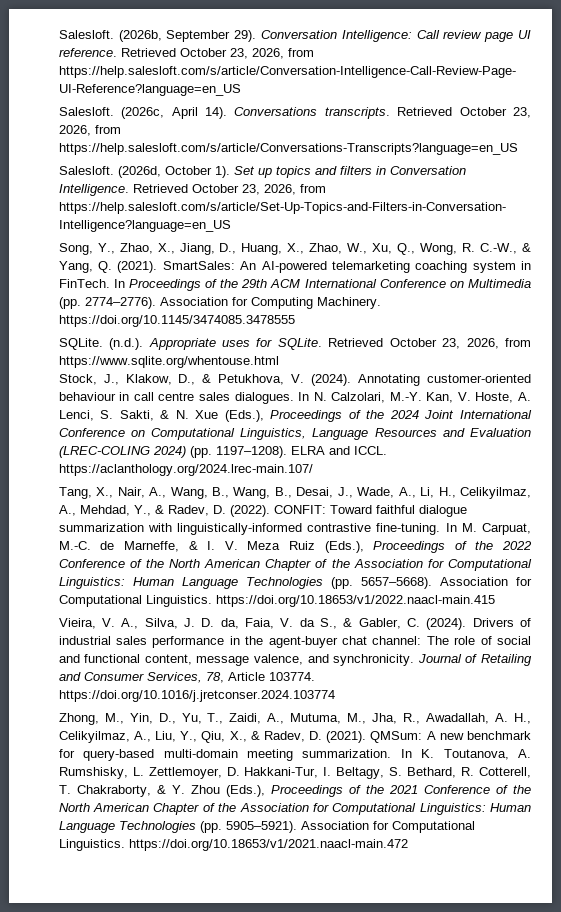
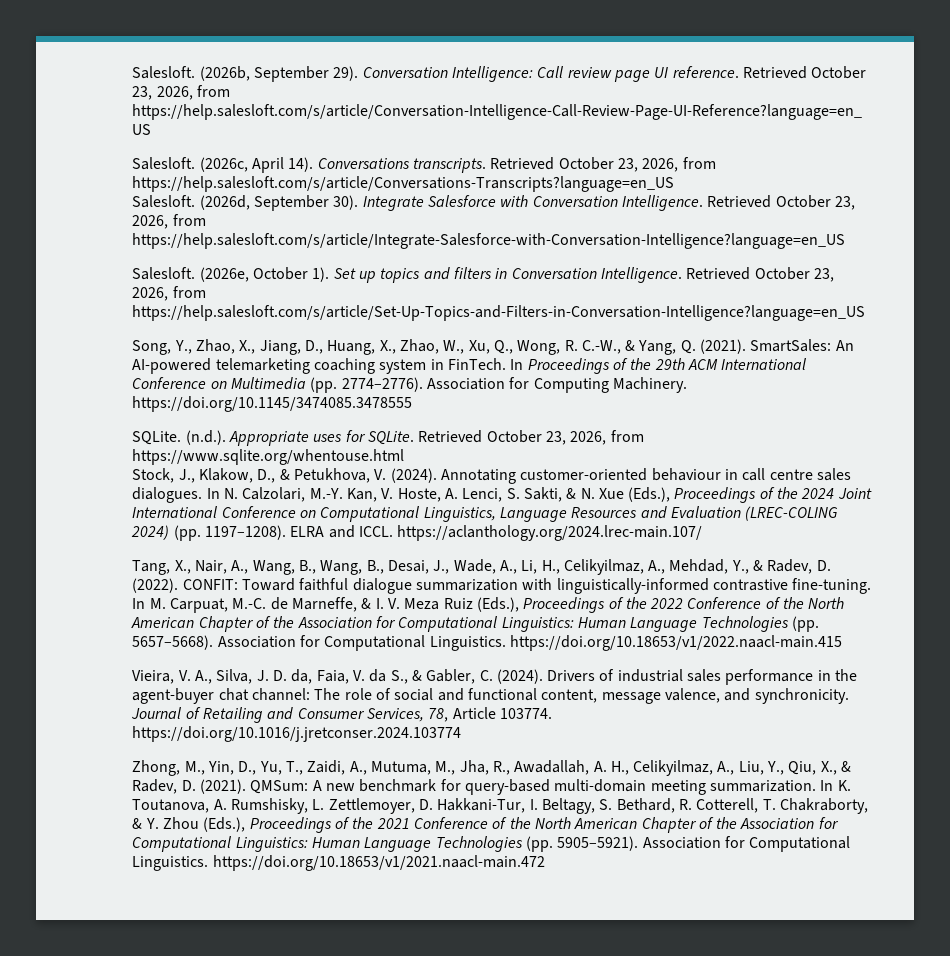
(161, 172) none -> [253,195,855,211] [132,214,206,229] [132,233,846,249] [132,267,249,282] September 30). Integrate Salesforce with Conversation Intelligence. Retrieved October 23, 2026, from https://help.salesloft.com/s/article/Integrate-Salesforce-with-Conversation-Intelligence?language=en_US // Salesloft. (2026e,

